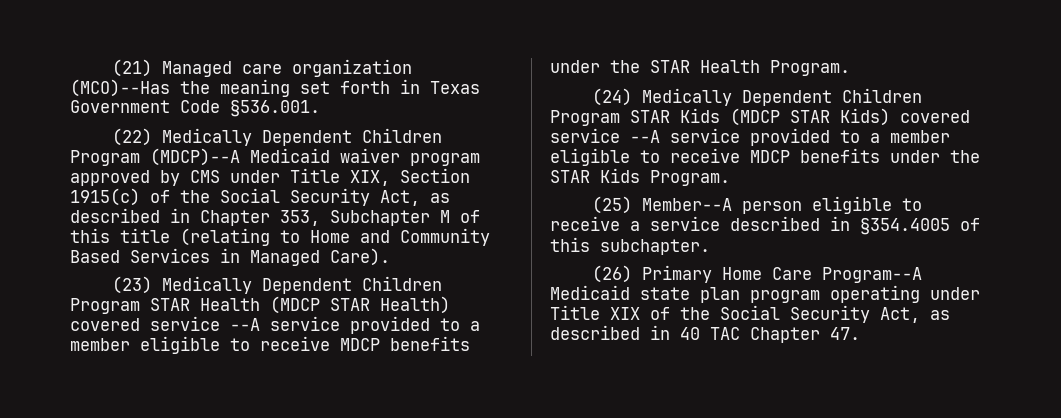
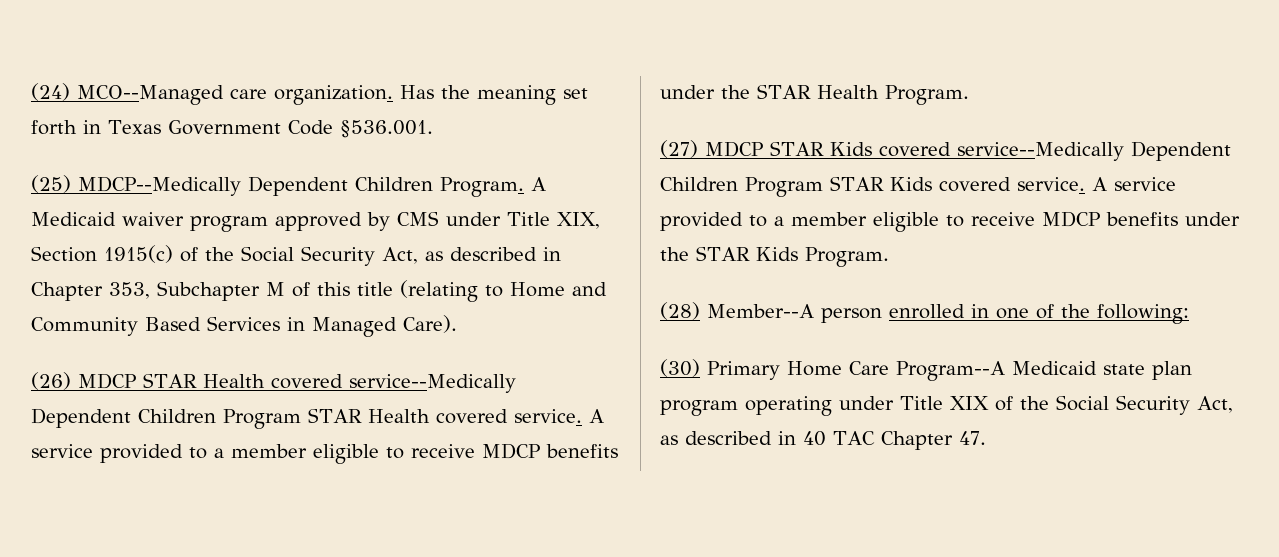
[111,59,412,77] [70,79,170,97] (21) Managed care organization (MCO)--Has -> [31,83,434,105] (24) MCO--Managed care organization. Has
[111,128,442,146] [70,148,240,166] (22) Medically Dependent Children Program (MDCP)--A -> [31,175,546,197] (25) MDCP--Medically Dependent Children Program. A
[111,276,252,294] (23) Medically -> [31,372,516,393] (26) MDCP STAR Health covered service--Medically
[270,296,450,314] [70,316,260,331] (MDCP STAR Health) covered service --A -> [435,409,604,424] covered service. A
[591,88,732,106] (24) Medically -> [660,140,1124,161] (27) MDCP STAR Kids covered service--Medically
[730,108,970,126] [550,128,660,143] (MDCP STAR Kids) covered service --A -> [938,177,1107,192] covered service. A
[591,196,632,214] (25) -> [660,302,700,320] (28)
[811,196,922,214] [550,216,980,235] [550,237,710,255] [591,265,632,283] eligible to receive a service described in §354.4005 of this subchapter. // (26) -> [889,304,1189,324] [660,359,700,377] enrolled in one of the following: // (30)

